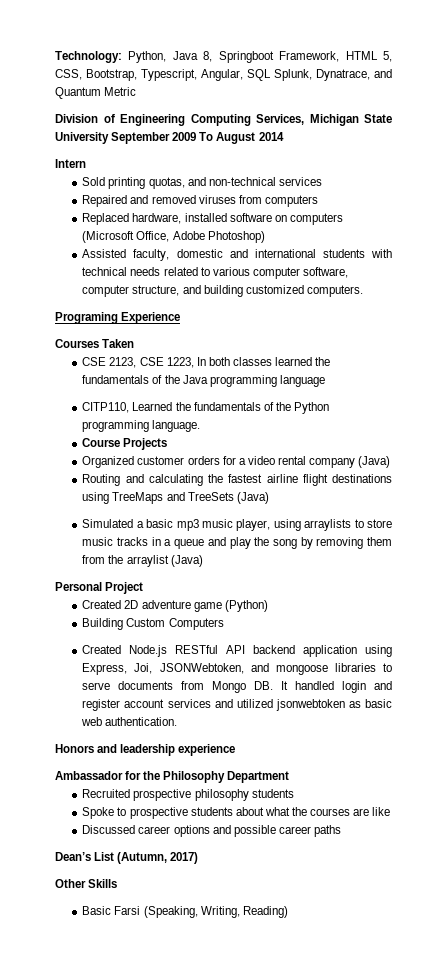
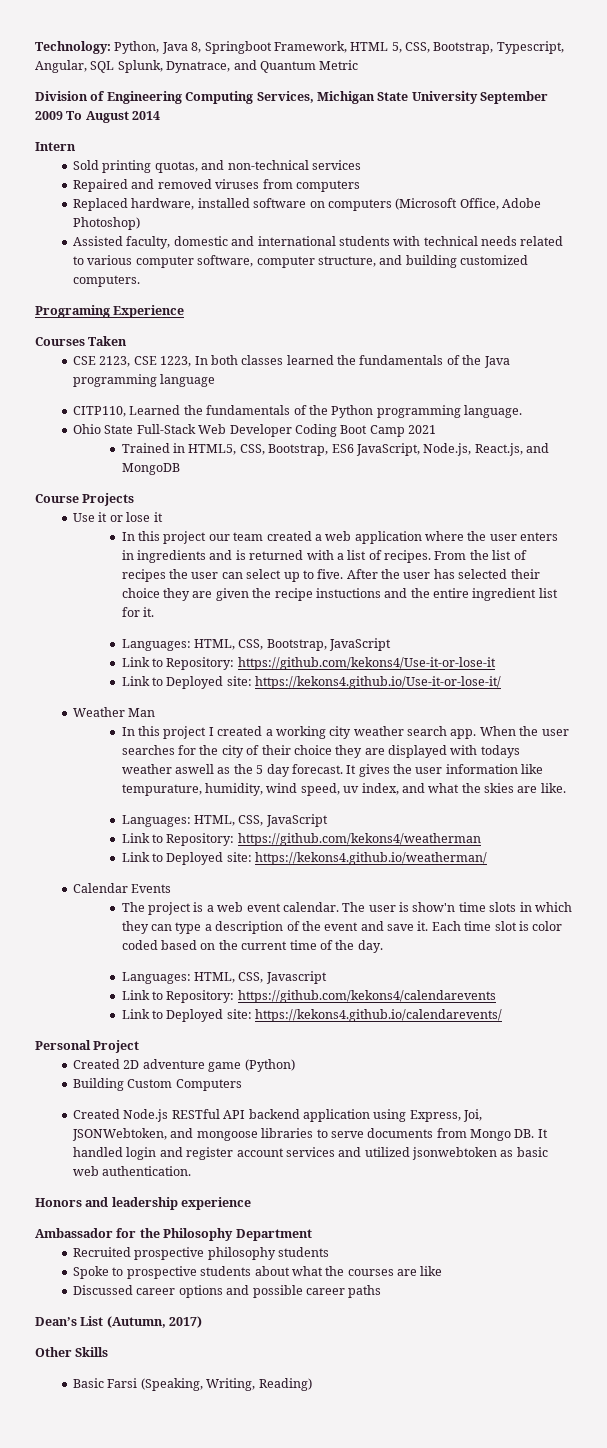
[82,438,168,450] [82,456,391,468] [82,474,392,486] [82,492,269,504] [82,519,392,531] [82,537,392,549] [82,555,203,567] Course Projects // Organized customer orders for a video rental company (Java) // Routing and calculating the fastest airline flight destinations using TreeMaps and TreeSets (Java) // Simulated a basic mp3 music player, using arraylists to store music tracks in a queue and play the song by removing them from the arraylist (Java) -> [73,424,437,437] [121,443,550,456] [121,463,180,475] [35,493,135,506] [73,512,163,522] [121,531,559,544] [121,550,527,563] [121,569,540,582] [121,588,558,601] [121,607,155,617] [121,638,392,651] [121,657,496,670] [121,676,502,689] [73,707,156,717] [121,726,569,739] [121,745,520,758] [121,764,544,777] [121,783,566,796] [121,814,328,827] [121,833,481,846] [121,852,488,865] [73,883,172,893] [121,902,572,915] [121,921,563,934] [121,940,383,953] [121,971,327,984] [121,990,496,1003] [121,1009,503,1022] Ohio State Full-Stack Web Developer Coding Boot Camp 2021 // Trained in HTML5, CSS, Bootstrap, ES6 JavaScript, Node.js, React.js, and MongoDB // Course Projects // Use it or lose it // In this project our team created a web application where the user enters in ingredients and is returned with a list of recipes. From the list of recipes the user can select up to five. After the user has selected their choice they are given the recipe instuctions and the entire ingredient list for it. // Languages: HTML, CSS, Bootstrap, JavaScript // Link to Repository: https://github.com/kekons4/Use-it-or-lose-it // Link to Deployed site: https://kekons4.github.io/Use-it-or-lose-it/ // Weather Man // In this project I created a working city weather search app. When the user searches for the city of their choice they are displayed with todays weather aswell as the 5 day forecast. It gives the user information like tempurature, humidity, wind speed, uv index, and what the skies are like. // Languages: HTML, CSS, JavaScript // Link to Repository: https://github.com/kekons4/weatherman // Link to Deployed site: https://kekons4.github.io/weatherman/ // Calendar Events // The project is a web event calendar. The user is show'n time slots in which they can type a description of the event and save it. Each time slot is color coded based on the current time of the day. // Languages: HTML, CSS, Javascript // Link to Repository: https://github.com/kekons4/calendarevents // Link to Deployed site: https://kekons4.github.io/calendarevents/

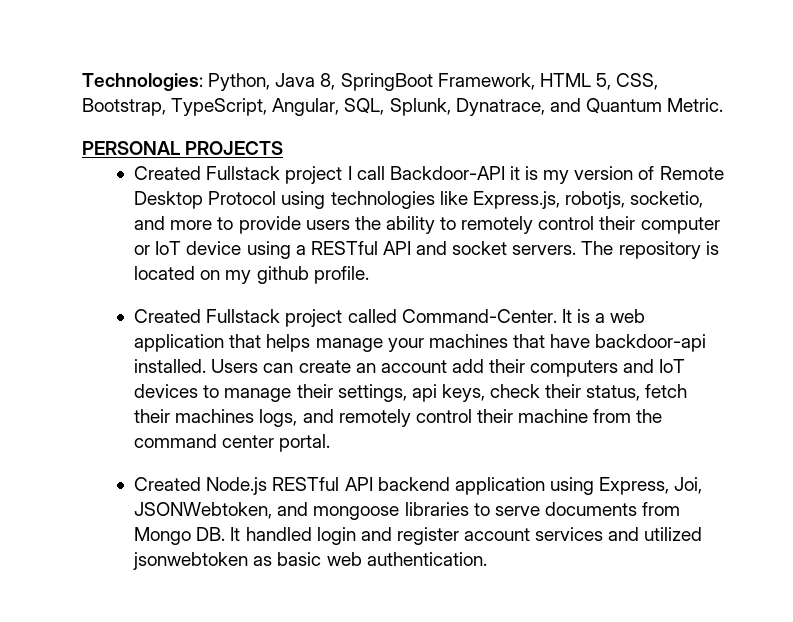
[35,41,111,54] Technology: -> [82,73,203,91] Technologies:
[204,41,272,54] Springboot -> [340,73,433,91] SpringBoot
[496,41,564,54] [35,60,115,73] Typescript, Angular, SQL -> [171,98,385,116] TypeScript, Angular, SQL,
[319,60,359,70] [35,91,548,104] [35,111,161,123] [35,142,76,151] [73,160,361,173] [73,179,360,192] [73,198,542,211] [73,217,141,230] [73,236,564,249] [73,255,529,268] [73,275,141,287] [35,305,185,318] [35,336,128,346] [73,355,510,368] [73,374,216,387] [73,405,523,418] [73,424,437,437] [121,443,550,456] [121,463,180,475] [35,493,135,506] [73,512,163,522] [121,531,559,544] [121,550,527,563] [121,569,540,582] [121,588,558,601] [121,607,155,617] [121,638,392,651] [121,657,496,670] [121,676,502,689] [73,707,156,717] [121,726,569,739] [121,745,520,758] [121,764,544,777] [121,783,566,796] [121,814,328,827] [121,833,481,846] [121,852,488,865] [73,883,172,893] [121,902,572,915] [121,921,563,934] [121,940,383,953] [121,971,327,984] [121,990,496,1003] [121,1009,503,1022] [35,1040,140,1053] [73,1059,295,1072] [73,1078,242,1091] Metric // Division of Engineering Computing Services, Michigan State University September 2009 To August 2014 // Intern // Sold printing quotas, and non-technical services // Repaired and removed viruses from computers // Replaced hardware, installed software on computers (Microsoft Office, Adobe Photoshop) // Assisted faculty, domestic and international students with technical needs related to various computer software, computer structure, and building customized computers. // Programing Experience // Courses Taken // CSE 2123, CSE 1223, In both classes learned the fundamentals of the Java programming language // CITP110, Learned the fundamentals of the Python programming language. // Ohio State Full-Stack Web Developer Coding Boot Camp 2021 // Trained in HTML5, CSS, Bootstrap, ES6 JavaScript, Node.js, React.js, and MongoDB // Course Projects // Use it or lose it // In this project our team created a web application where the user enters in ingredients and is returned with a list of recipes. From the list of recipes the user can select up to five. After the user has selected their choice they are given the recipe instuctions and the entire ingredient list for it. // Languages: HTML, CSS, Bootstrap, JavaScript // Link to Repository: https://github.com/kekons4/Use-it-or-lose-it // Link to Deployed site: https://kekons4.github.io/Use-it-or-lose-it/ // Weather Man // In this project I created a working city weather search app. When the user searches for the city of their choice they are displayed with todays weather aswell as the 5 day forecast. It gives the user information like tempurature, humidity, wind speed, uv index, and what the skies are like. // Languages: HTML, CSS, JavaScript // Link to Repository: https://github.com/kekons4/weatherman // Link to Deployed site: https://kekons4.github.io/weatherman/ // Calendar Events // The project is a web event calendar. The user is show'n time slots in which they can type a description of the event and save it. Each time slot is color coded based on the current time of the day. // Languages: HTML, CSS, Javascript // Link to Repository: https://github.com/kekons4/calendarevents // Link to Deployed site: https://kekons4.github.io/calendarevents/ // Personal Project // Created 2D adventure game (Python) // Building Custom Computers -> [667,98,724,112] [82,141,284,155] [134,166,724,184] [134,191,704,209] [134,216,720,234] [134,241,719,259] [134,266,369,284] [134,309,646,327] [134,334,707,352] [134,359,686,377] [134,384,688,402] [134,409,663,427] [134,434,331,452] Metric. // PERSONAL PROJECTS // Created Fullstack project I call Backdoor-API it is my version of Remote Desktop Protocol using technologies like Express.js, robotjs, socketio, and more to provide users the ability to remotely control their computer or IoT device using a RESTful API and socket servers. The repository is located on my github profile. // Created Fullstack project called Command-Center. It is a web application that helps manage your machines that have backdoor-api installed. Users can create an account add their computers and IoT devices to manage their settings, api keys, check their status, fetch their machines logs, and remotely control their machine from the command center portal.
[35,1197,252,1210] [35,1228,312,1241] [73,1247,330,1260] [73,1266,443,1279] [73,1285,382,1298] [35,1316,203,1328] [35,1347,109,1357] [73,1378,312,1391] // Honors and leadership experience // Ambassador for the Philosophy Department // Recruited prospective philosophy students // Spoke to prospective students about what the courses are like // Discussed career options and possible career paths // Dean’s List (Autumn, 2017) // Other Skills // Basic Farsi (Speaking, Writing, Reading) -> (487, 559) none

